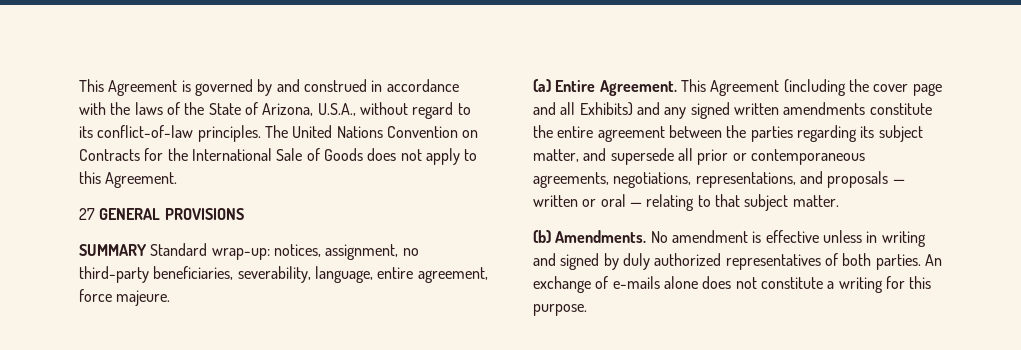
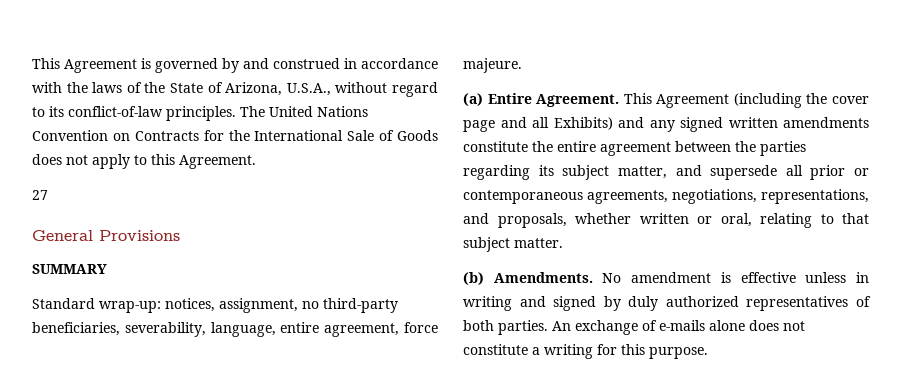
[99,208,244,220] GENERAL PROVISIONS -> [32,230,180,241] // General Provisions
(147, 250) none -> (107, 269) //
[827,171,905,188] [533,194,642,207] proposals — written or oral — -> [497,213,752,228] proposals, whether written or oral,

